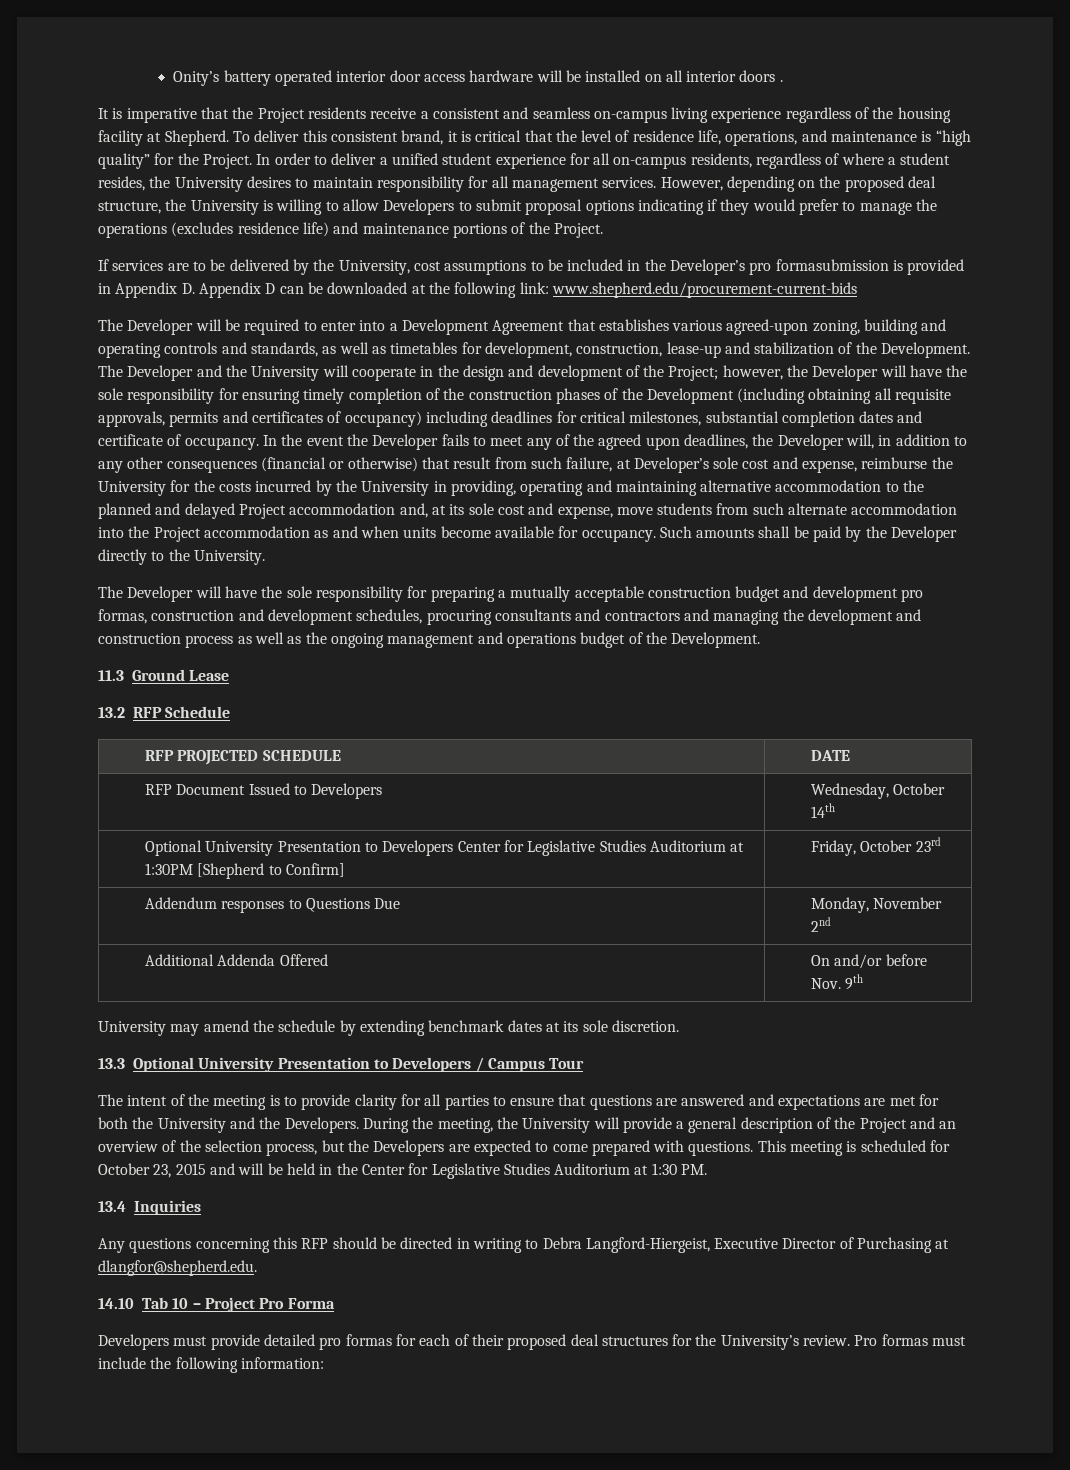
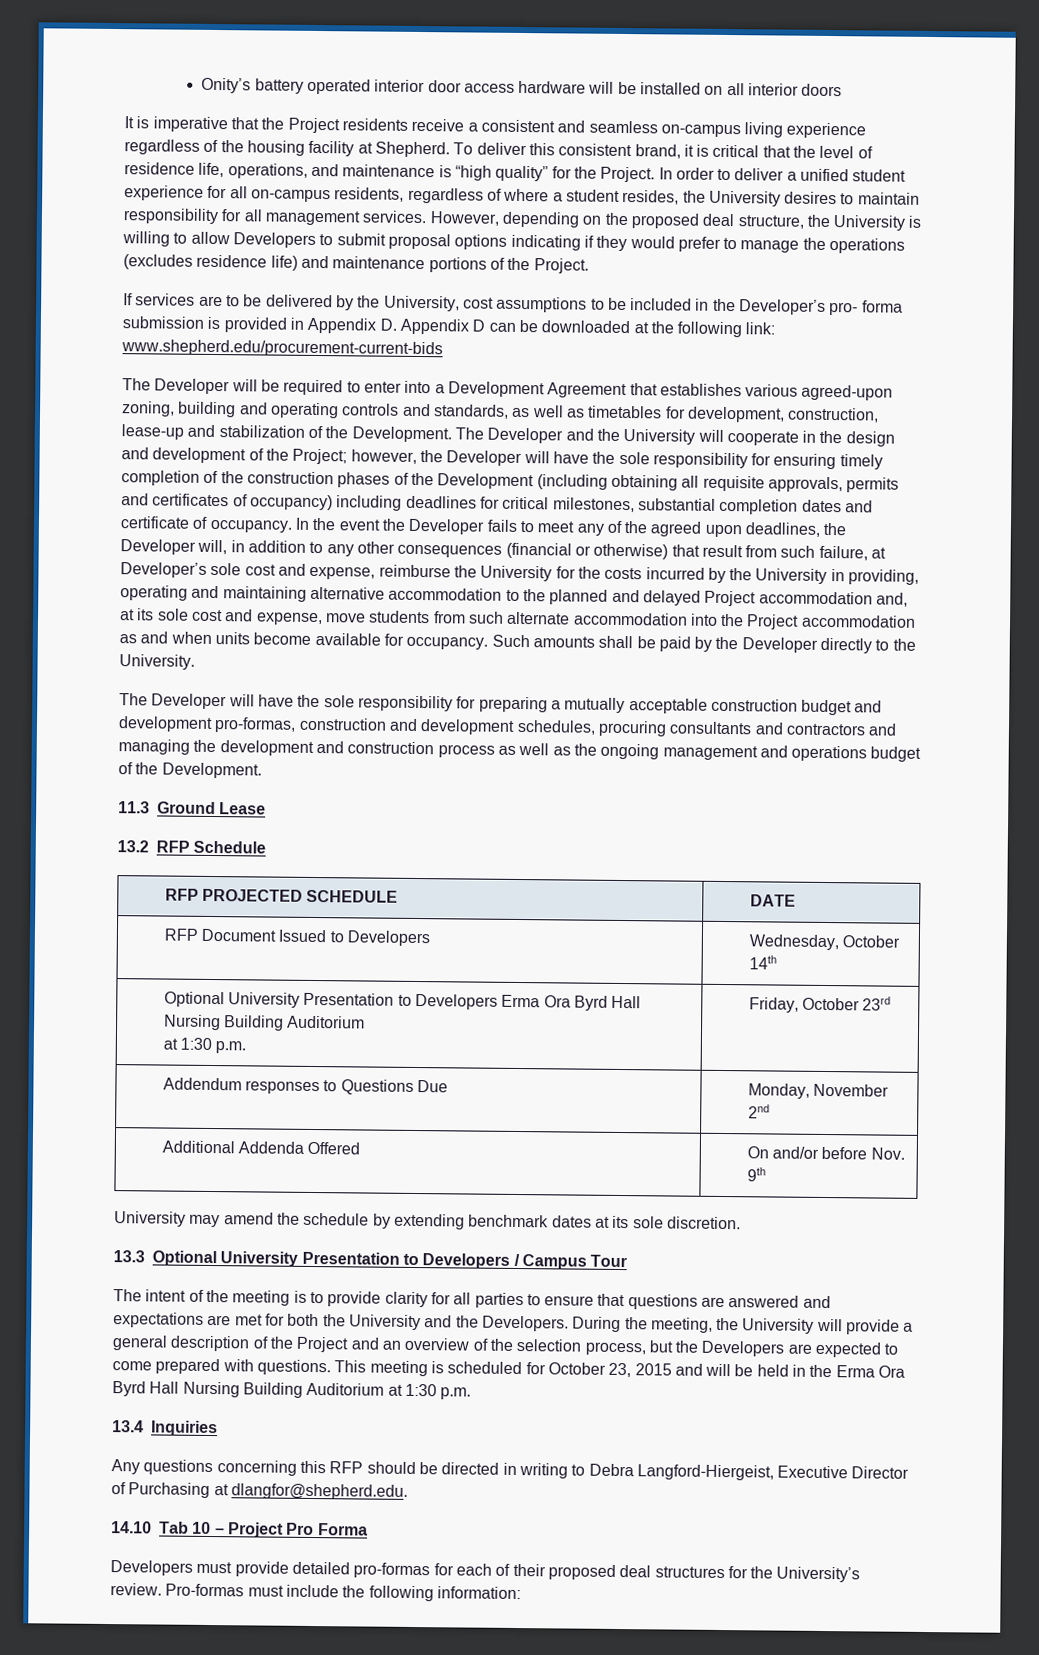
[779,80,783,82] . -> (843, 90) none
[749,259,889,275] pro formasubmission -> [829,300,903,316] [122,316,204,329] pro- forma submission
[901,589,924,602] [98,609,147,624] pro formas, -> [214,717,297,733] pro-formas,
[457,840,745,856] [145,863,346,879] Center for Legislative Studies Auditorium at 1:30PM [Shepherd to Confirm] -> [501,994,642,1011] [163,1014,366,1031] [162,1037,247,1054] Erma Ora Byrd Hall Nursing Building Auditorium // at 1:30 p.m.
[361,1163,550,1179] Center for Legislative Studies -> [835,1365,906,1378] [112,1381,303,1398] Erma Ora Byrd Hall Nursing Building
[681,1164,708,1175] PM. -> [440,1387,472,1400] p.m.
[319,1334,392,1350] pro formas -> [353,1562,431,1579] pro-formas
[854,1334,928,1346] Pro formas -> [165,1583,245,1597] Pro-formas

